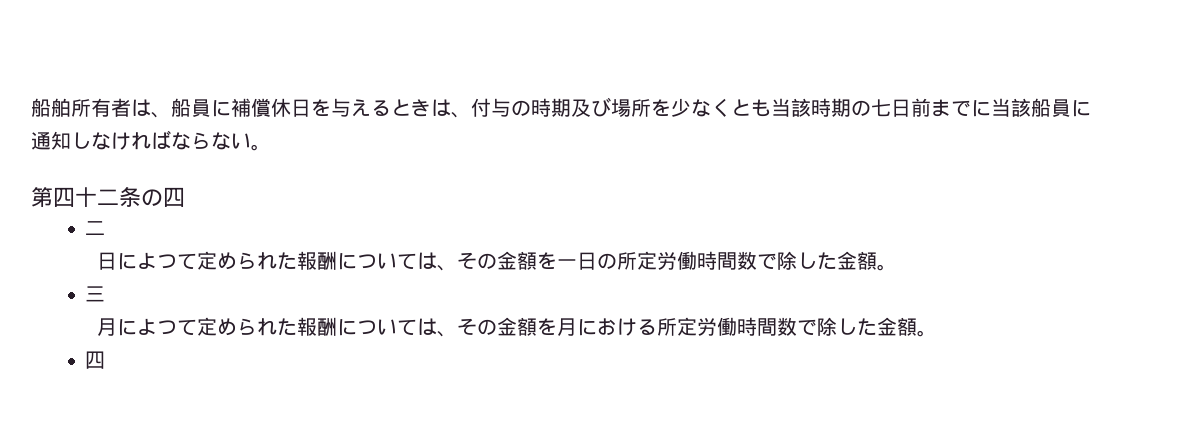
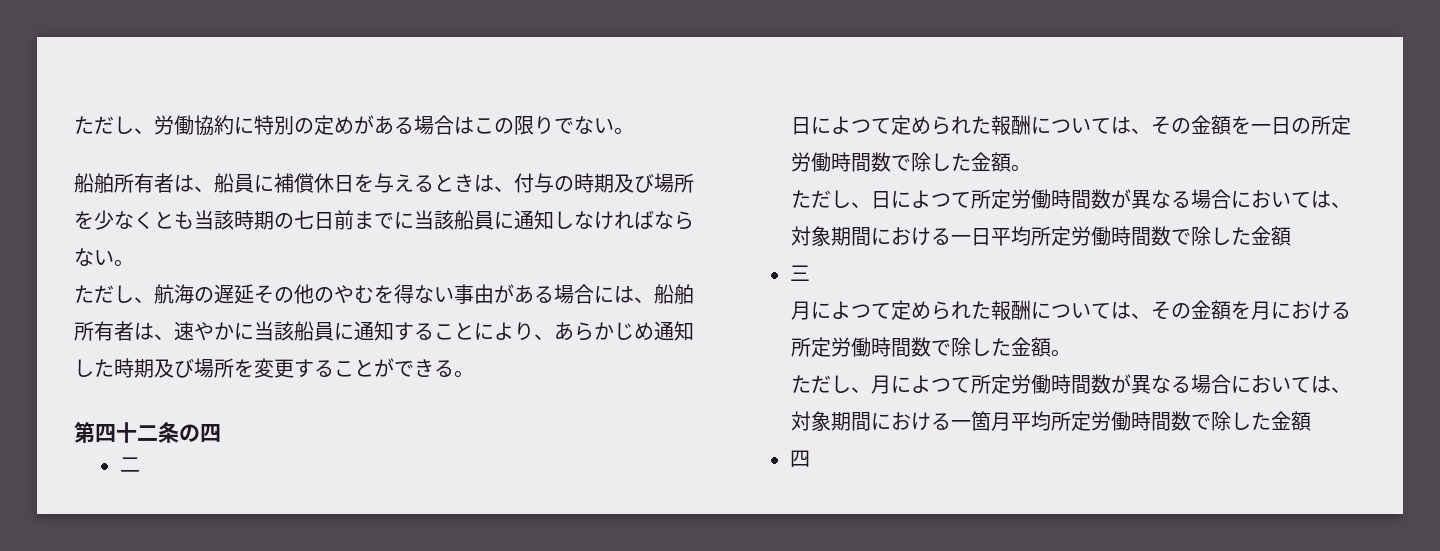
(31, 107) none -> [74,115,634,136] ただし、労働協約に特別の定めがある場合はこの限りでない。 //
(271, 147) none -> [74,284,694,304] [74,321,694,341] [74,358,474,378] // ただし、航海の遅延その他のやむを得ない事由がある場合には、船舶所有者は、速やかに当該船員に通知することにより、あらかじめ通知した時期及び場所を変更することができる。
(897, 267) none -> [790,189,1351,209] [790,226,1291,246] // ただし、日によつて所定労働時間数が異なる場合においては、対象期間における一日平均所定労働時間数で除した金額
(937, 333) none -> [790,374,1351,394] [790,411,1311,431] // ただし、月によつて所定労働時間数が異なる場合においては、対象期間における一箇月平均所定労働時間数で除した金額

